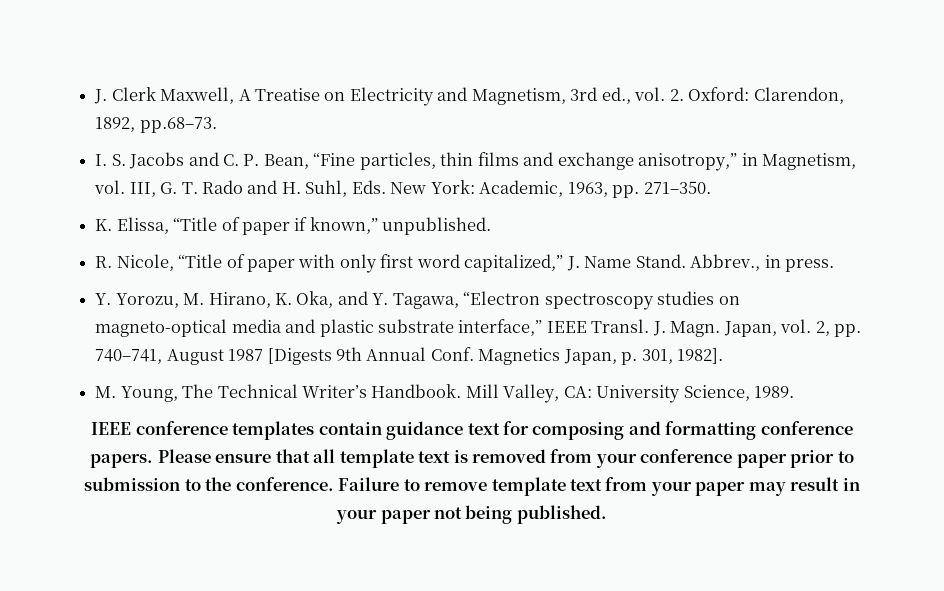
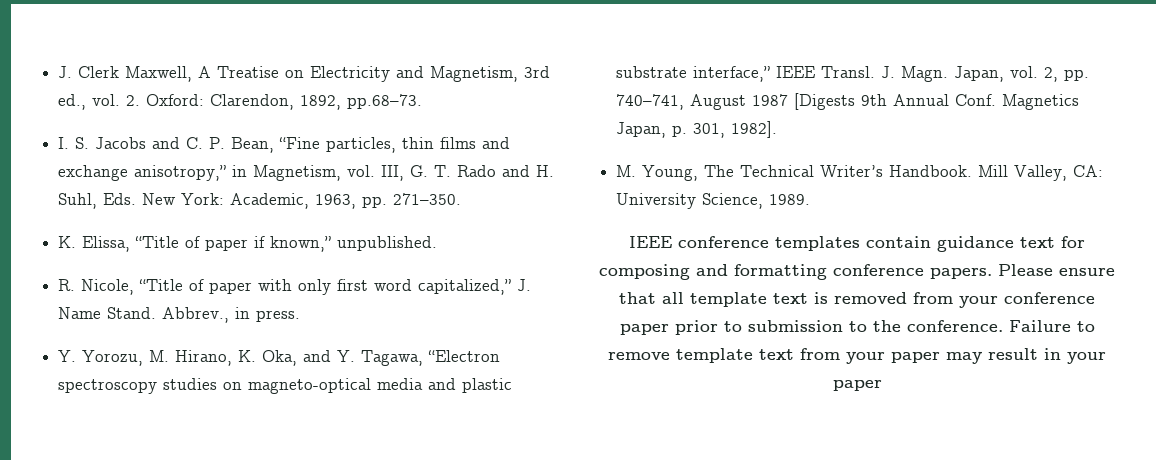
[434,505,607,524] not being published. -> (882, 385) none

